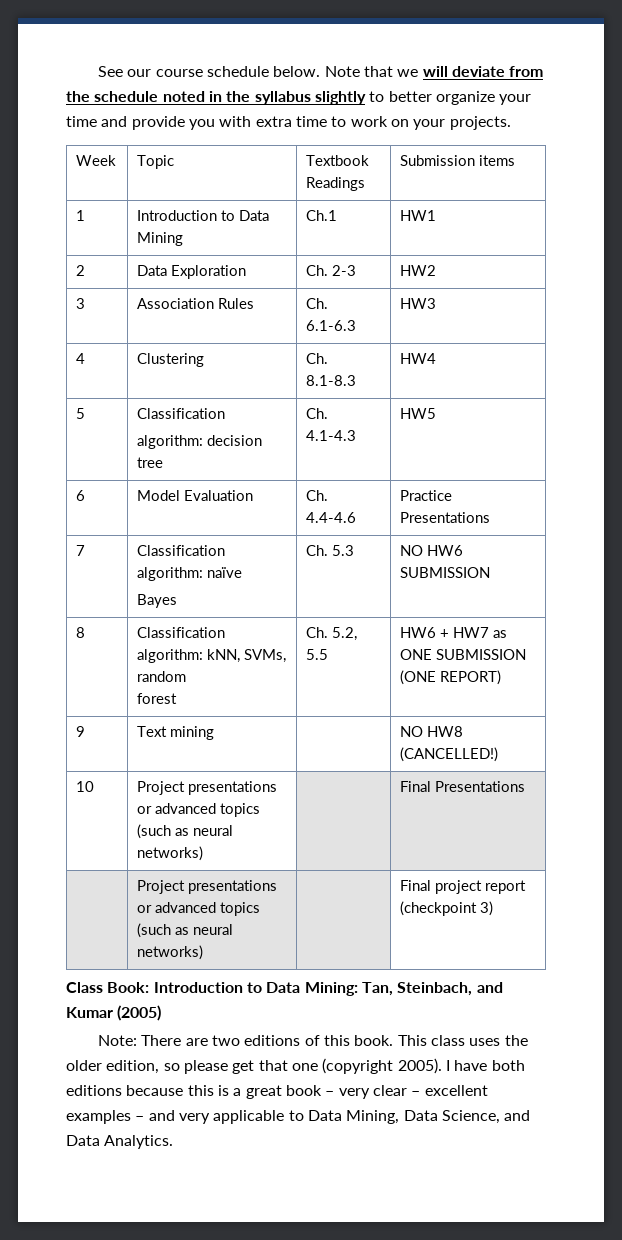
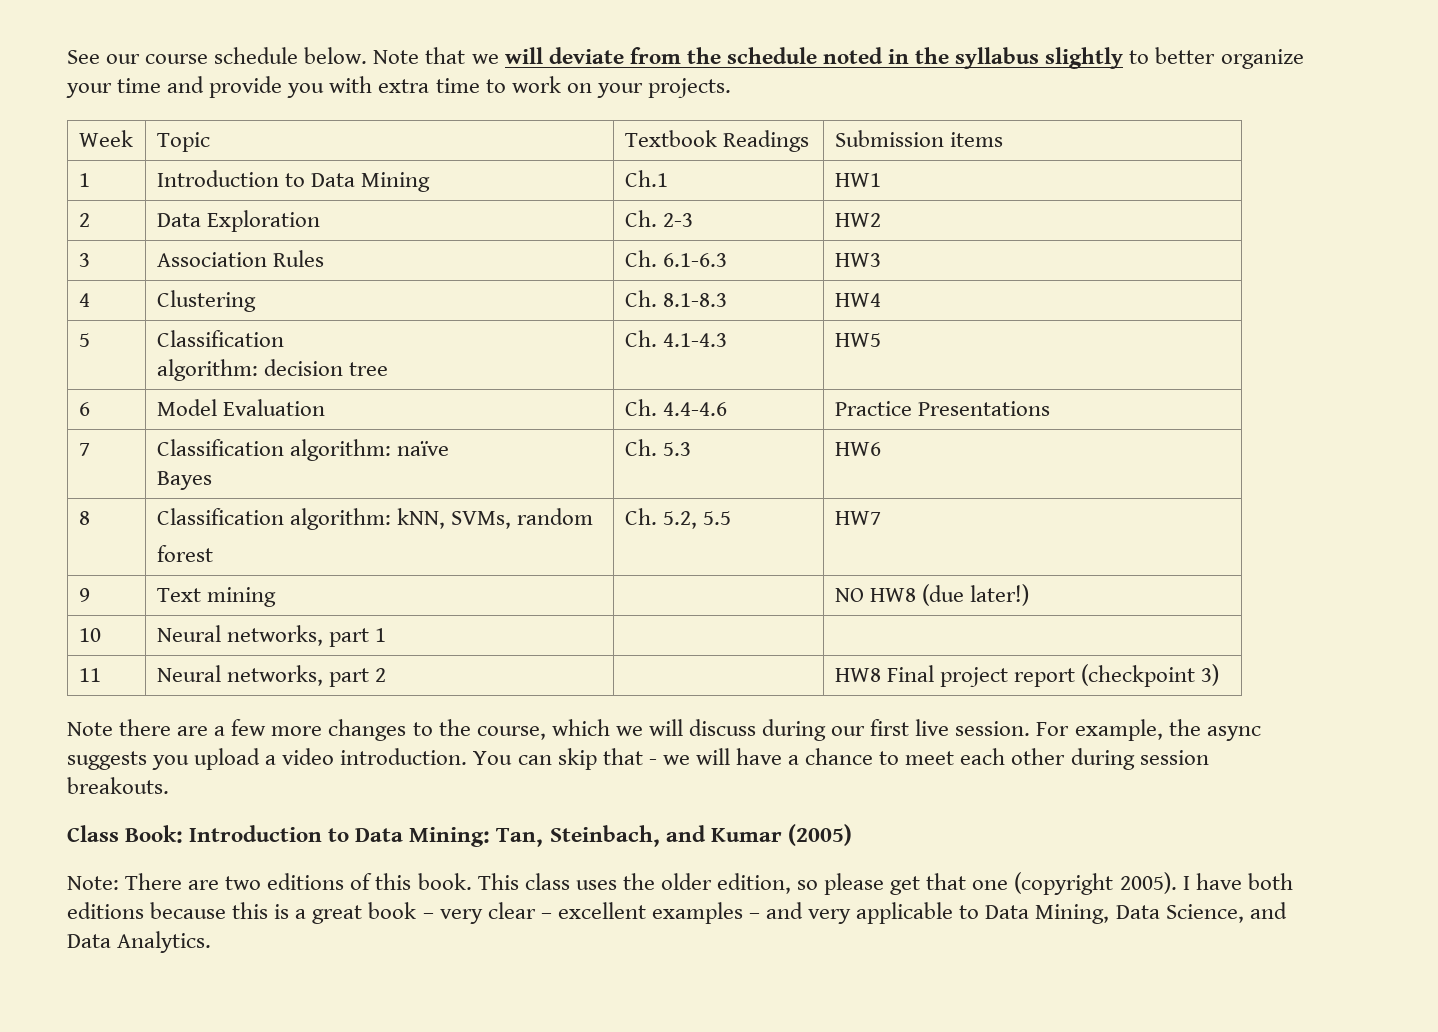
[400,545,464,556] [400,567,491,578] NO HW6 SUBMISSION -> [834,442,881,456] HW6
[400,627,450,638] HW6 + -> (731, 518) none
[493,630,508,638] [400,649,527,660] [400,670,502,685] as ONE SUBMISSION (ONE REPORT) -> (881, 518) none
[400,747,499,762] (CANCELLED!) -> [921,584,1029,606] (due later!)
[137,781,278,795] [137,803,261,817] [137,824,234,839] [137,846,204,861] [400,781,526,792] [137,880,278,894] [137,902,261,916] [137,923,234,938] [137,945,204,960] Project presentations or advanced topics (such as neural networks) | | Final Presentations // | Project presentations or advanced topics (such as neural networks) | | -> [156,625,386,647] [78,668,101,682] [156,665,386,687] [834,668,881,682] Neural networks, part 1 | | // 11 | Neural networks, part 2 | | HW8
(494, 908) none -> [67,719,1261,741] [67,748,1209,770] [67,777,169,794] // Note there are a few more changes to the course, which we will discuss during our first live session. For example, the async suggests you upload a video introduction. You can skip that - we will have a chance to meet each other during session breakouts.

